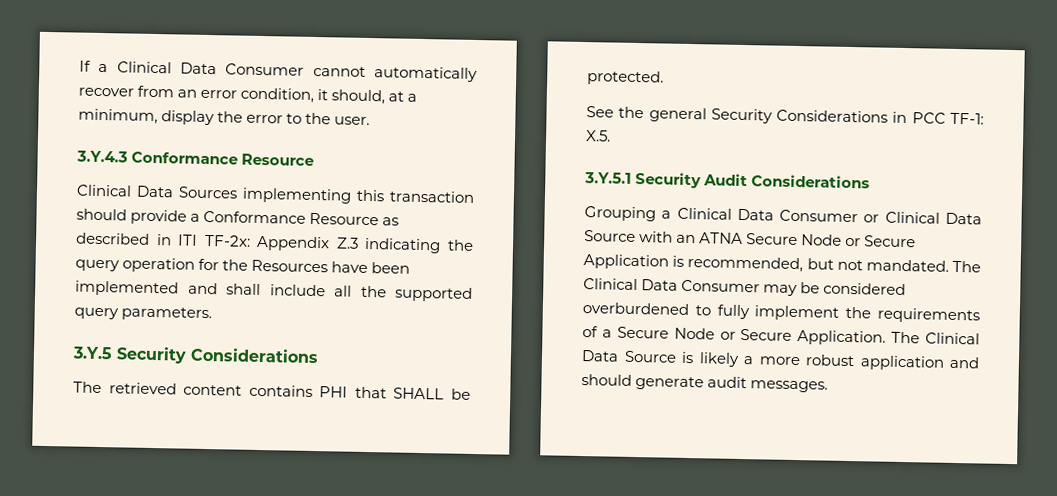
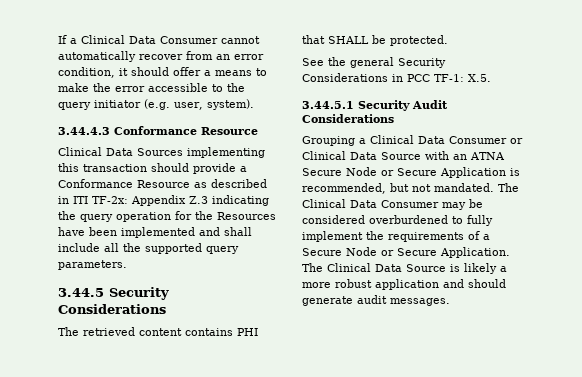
[331,89,418,105] [78,108,216,126] should, at a minimum, display -> [131,67,267,76] [58,83,89,92] should offer a means to make
(284, 119) none -> [148,83,208,92] accessible
[334,116,371,126] [76,150,128,163] user. // 3.Y.4.3 -> [58,99,254,110] [58,127,110,135] query initiator (e.g. user, system). // 3.44.4.3
[72,346,113,360] 3.Y.5 -> [58,288,104,297] 3.44.5
[584,172,632,184] 3.Y.5.1 -> [302,101,354,109] 3.44.5.1

